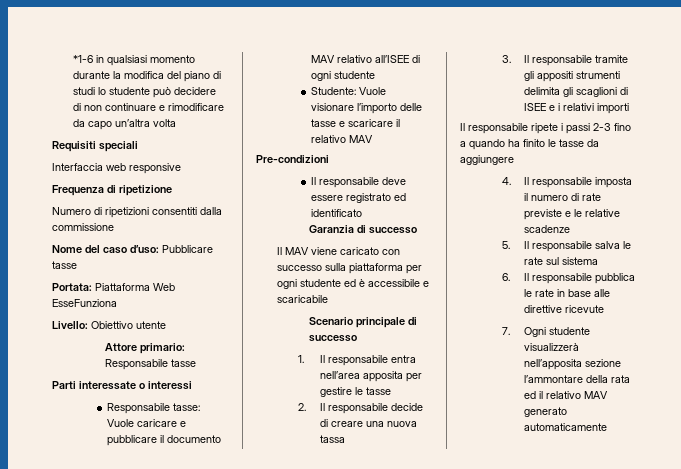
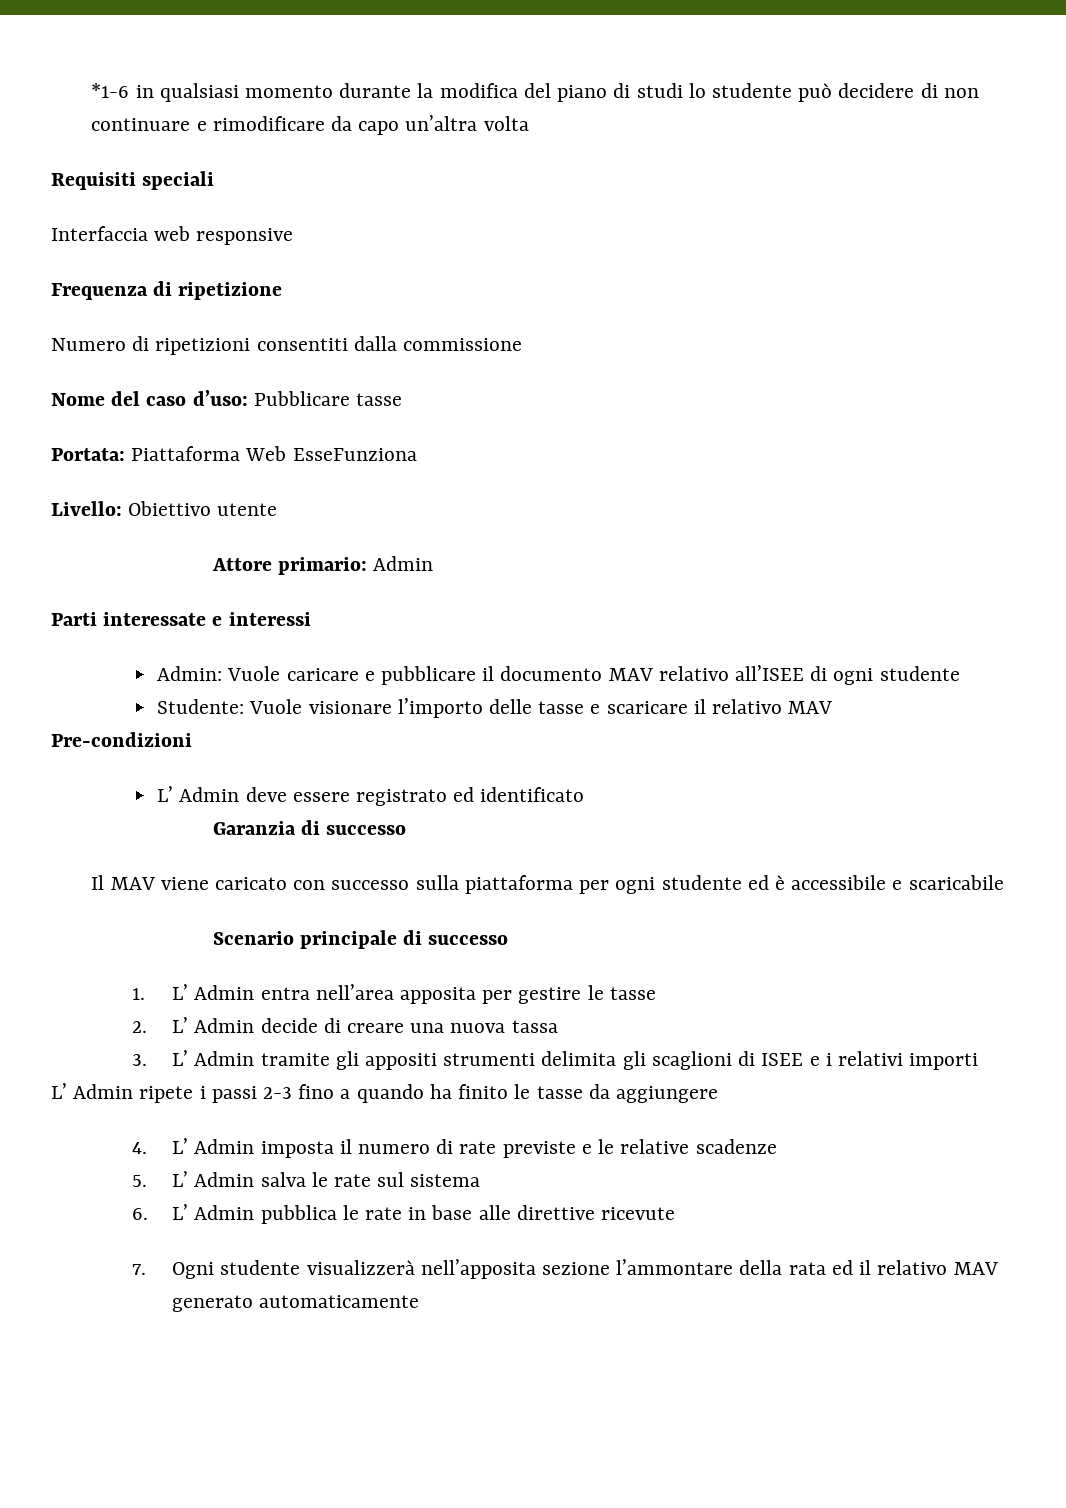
[104,359,196,370] Responsabile tasse -> [373,556,434,571] Admin
[139,383,145,389] o -> [212,616,223,626] e
[106,403,200,414] Responsabile tasse: -> [157,666,223,681] Admin:
[310,177,379,188] Il responsabile -> [157,786,240,802] L’ Admin
[319,355,388,366] Il responsabile -> [172,984,255,1000] L’ Admin
[319,403,388,414] Il responsabile -> [172,1017,255,1033] L’ Admin
[523,55,592,66] Il responsabile -> [172,1050,255,1066] L’ Admin
[460,123,528,134] Il responsabile -> [51,1083,134,1099] L’ Admin
[523,177,592,188] Il responsabile -> [172,1138,255,1154] L’ Admin
[523,241,592,252] Il responsabile -> [172,1171,255,1187] L’ Admin
[523,273,592,284] Il responsabile -> [172,1204,255,1220] L’ Admin

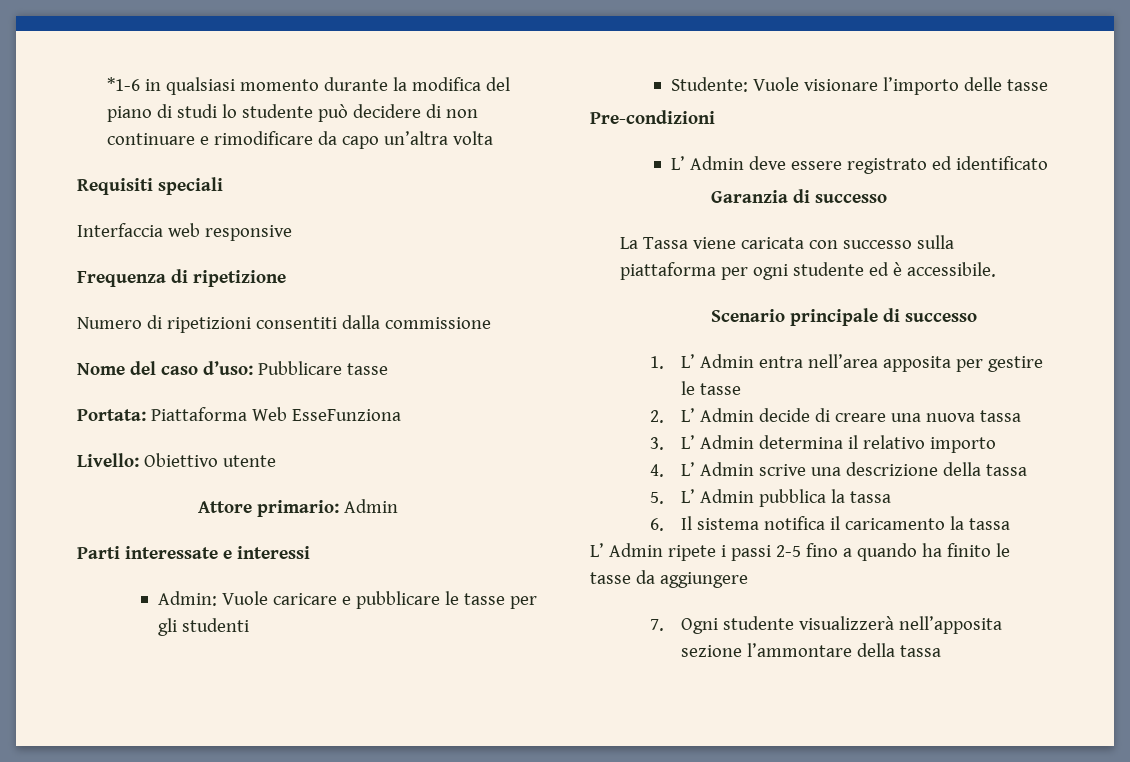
[482,665,960,685] il documento MAV relativo all’ISEE di ogni studente -> [444,591,537,609] [157,618,249,636] le tasse per gli studenti
[590,699,833,714] e scaricare il relativo MAV -> (1048, 85) none
[91,875,288,890] Il MAV viene caricato -> [620,237,805,249] La Tassa viene caricata
[791,875,1004,890] accessibile e scaricabile -> [907,262,997,277] accessibile.
[260,1051,979,1070] tramite gli appositi strumenti delimita gli scaglioni di ISEE e i relativi importi -> [758,435,996,453] [650,462,1027,477] [650,489,891,507] [650,516,1010,531] determina il relativo importo // 4. L’ Admin scrive una descrizione della tassa // 5. L’ Admin pubblica la tassa // 6. Il sistema notifica il caricamento la tassa
[263,1087,293,1099] 2-3 -> [775,545,801,557] 2-5
[131,1138,777,1158] [131,1171,481,1187] [131,1204,676,1224] // 4. L’ Admin imposta il numero di rate previste e le relative scadenze // 5. L’ Admin salva le rate sul sistema // 6. L’ Admin pubblica le rate in base alle direttive ricevute -> (748, 580) none
[788,1260,998,1275] [172,1295,420,1312] rata ed il relativo MAV generato automaticamente -> [899,645,941,657] tassa

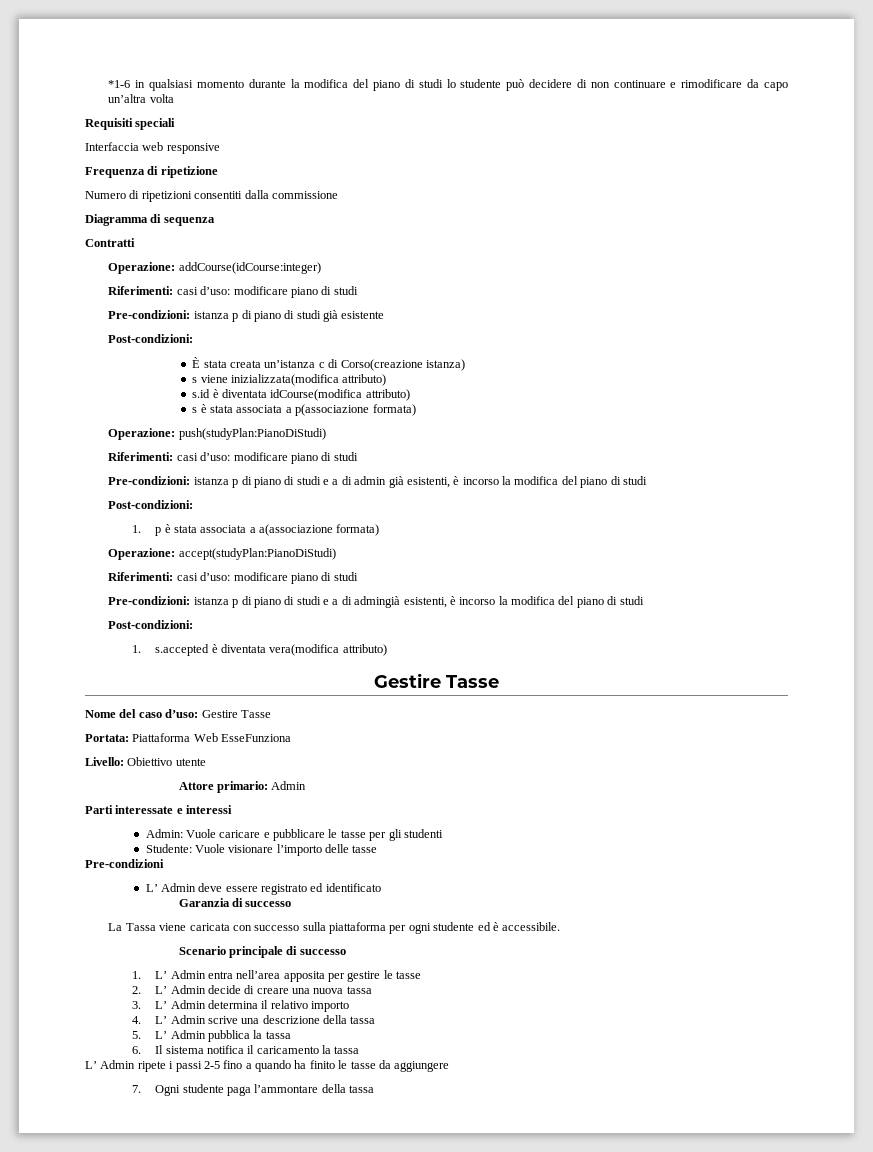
(491, 323) none -> [85,214,215,226] [85,238,135,247] [108,262,321,274] [108,286,358,298] [108,310,385,322] [108,334,194,343] [192,357,465,371] [192,374,387,386] [192,389,410,401] [192,404,416,416] [108,428,326,440] [108,452,358,464] [108,476,647,488] [108,500,194,509] [131,524,380,536] [108,548,336,560] [108,572,358,584] [108,596,644,608] [108,620,194,629] [131,644,387,656] [374,673,499,688] // Diagramma di sequenza // Contratti // Operazione: addCourse(idCourse:integer) // Riferimenti: casi d’uso: modificare piano di studi // Pre-condizioni: istanza p di piano di studi già esistente // Post-condizioni: // È stata creata un’istanza c di Corso(creazione istanza) // s viene inizializzata(modifica attributo) // s.id è diventata idCourse(modifica attributo) // s è stata associata a p(associazione formata) // Operazione: push(studyPlan:PianoDiStudi) // Riferimenti: casi d’uso: modificare piano di studi // Pre-condizioni: istanza p di piano di studi e a di admin già esistenti, è incorso la modifica del piano di studi // Post-condizioni: // 1. p è stata associata a a(associazione formata) // Operazione: accept(studyPlan:PianoDiStudi) // Riferimenti: casi d’uso: modificare piano di studi // Pre-condizioni: istanza p di piano di studi e a di admingià esistenti, è incorso la modifica del piano di studi // Post-condizioni: // 1. s.accepted è diventata vera(modifica attributo) // Gestire Tasse
[257,361,388,375] Pubblicare tasse -> [201,710,271,718] Gestire Tasse
[798,616,1002,634] [680,645,742,657] visualizzerà nell’apposita sezione -> [226,1086,251,1096] paga

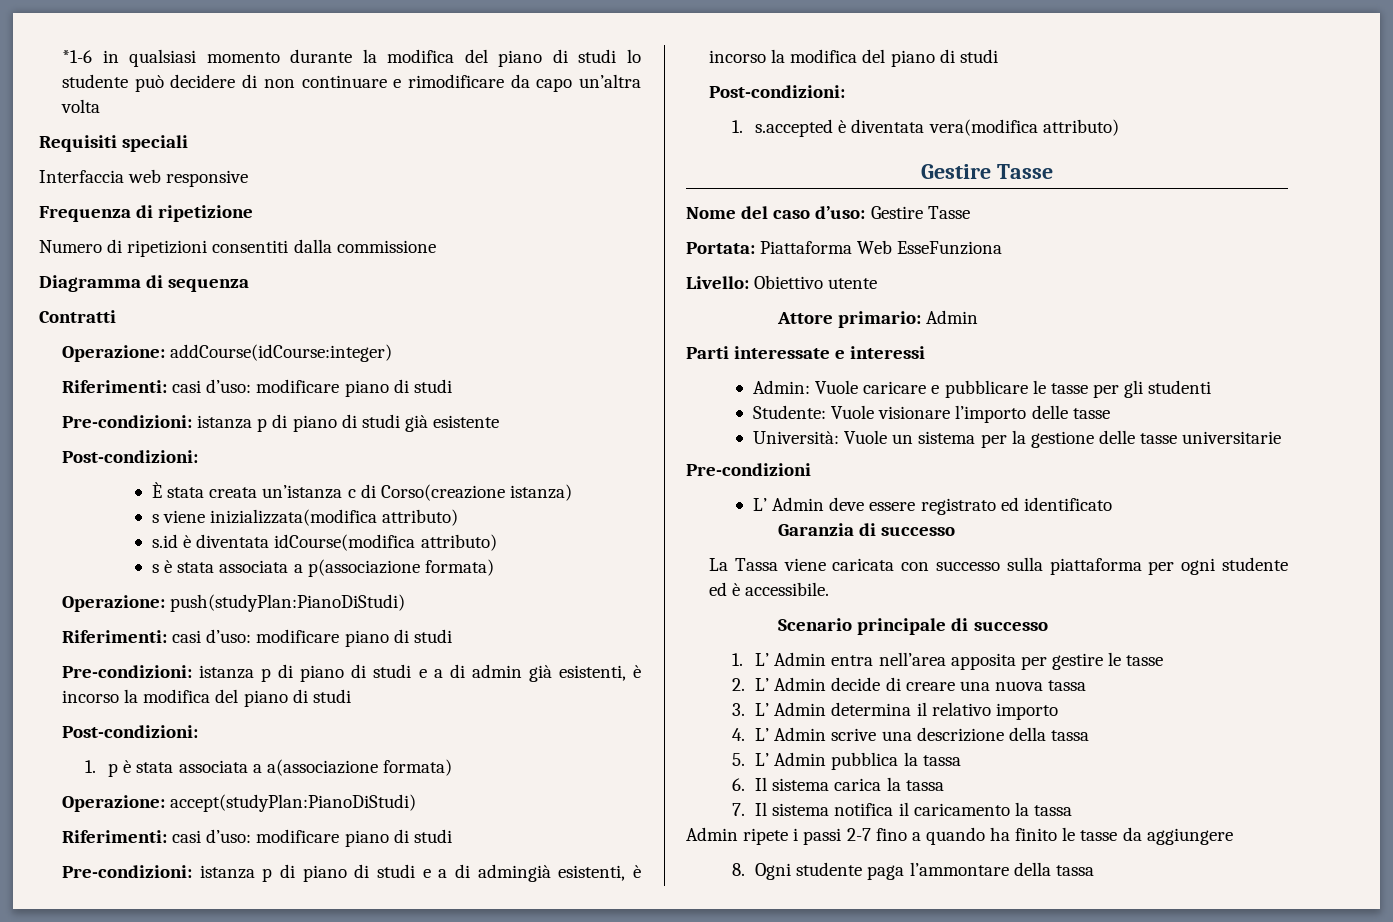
(378, 849) none -> [752,430,1282,448] // Università: Vuole un sistema per la gestione delle tasse universitarie
(204, 1050) none -> [834,777,944,791] [732,802,830,816] carica la tassa // 7. Il sistema
[85,1061,97,1069] L’ -> (1072, 810) none
[203,1061,220,1069] 2-5 -> [846,828,871,841] 2-7
[131,1085,141,1093] 7. -> [732,863,746,876] 8.

